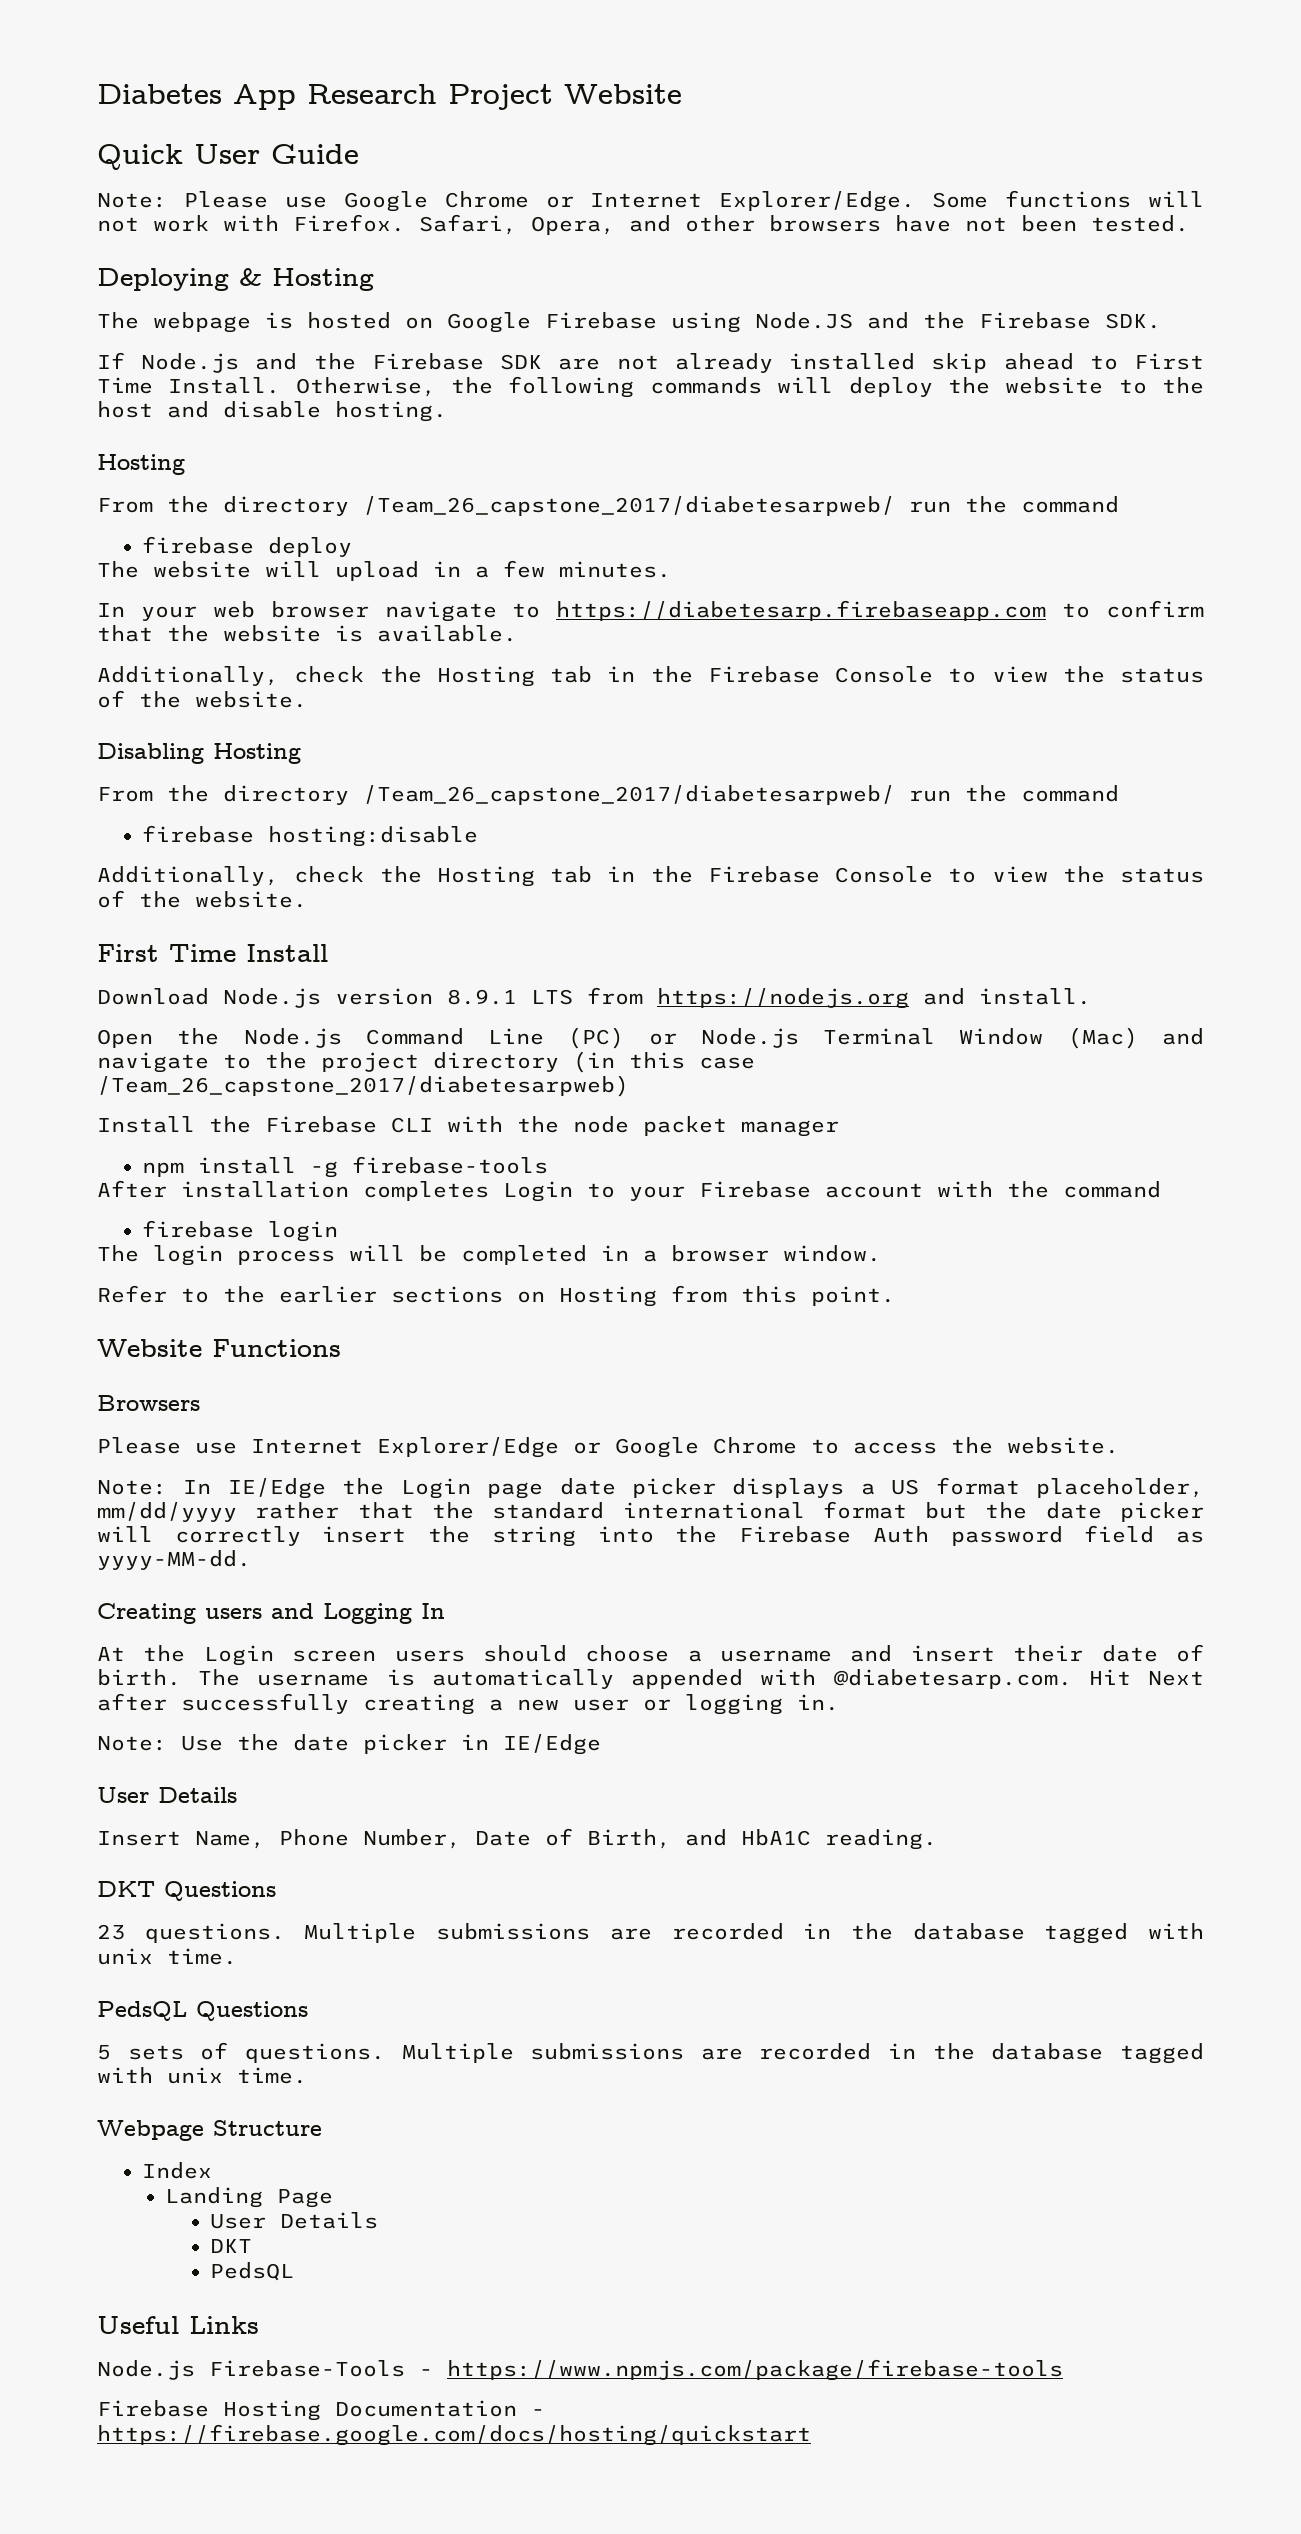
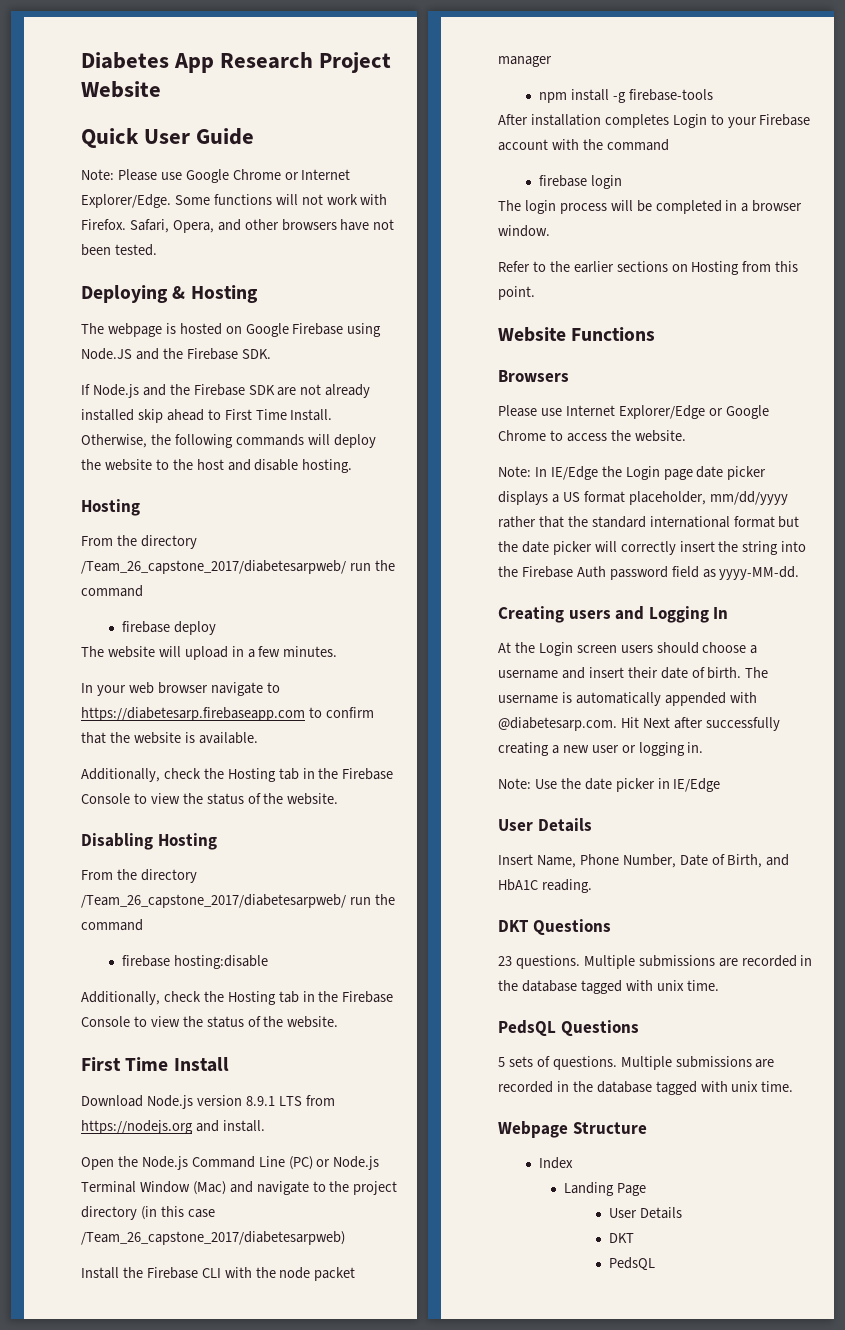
[97,2316,259,2334] [97,2359,1063,2381] [97,2400,545,2421] [97,2424,811,2446] // Useful Links // Node.js Firebase-Tools - https://www.npmjs.com/package/firebase-tools // Firebase Hosting Documentation - https://firebase.google.com/docs/hosting/quickstart -> (656, 1264) none

